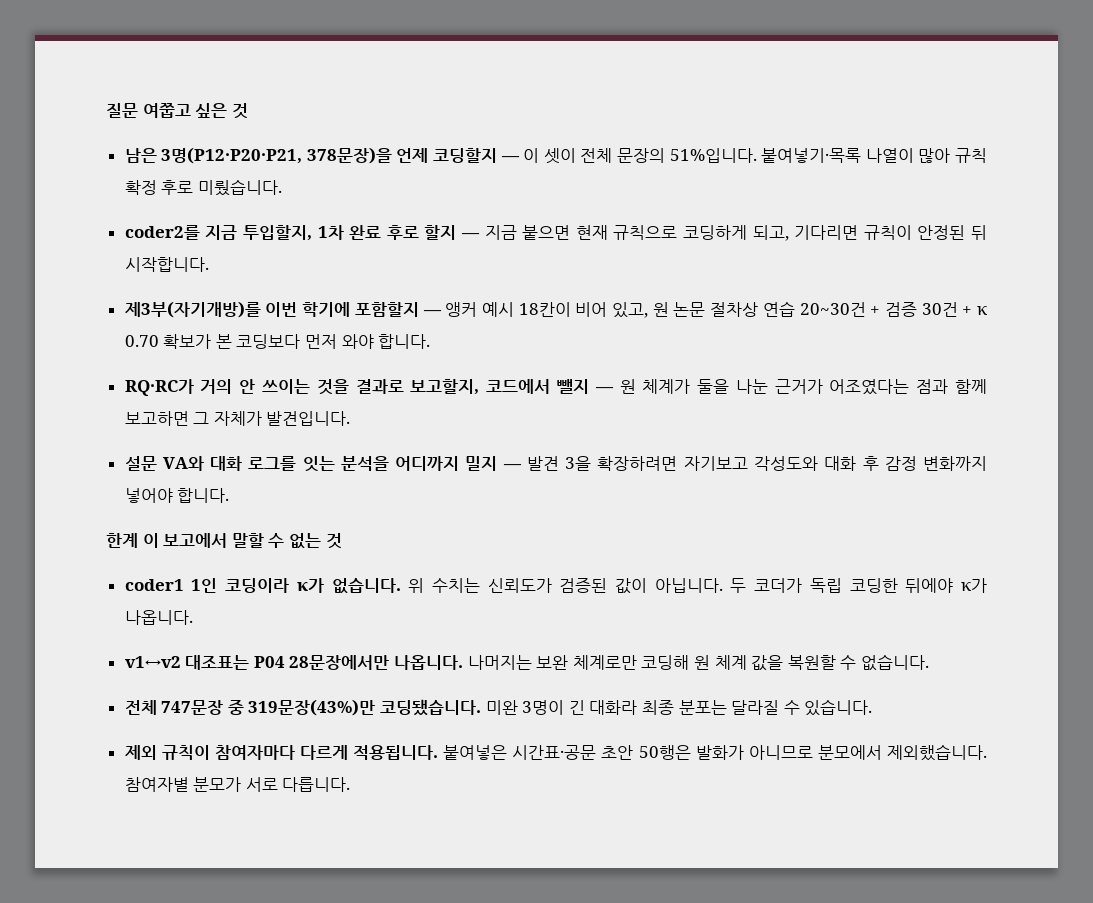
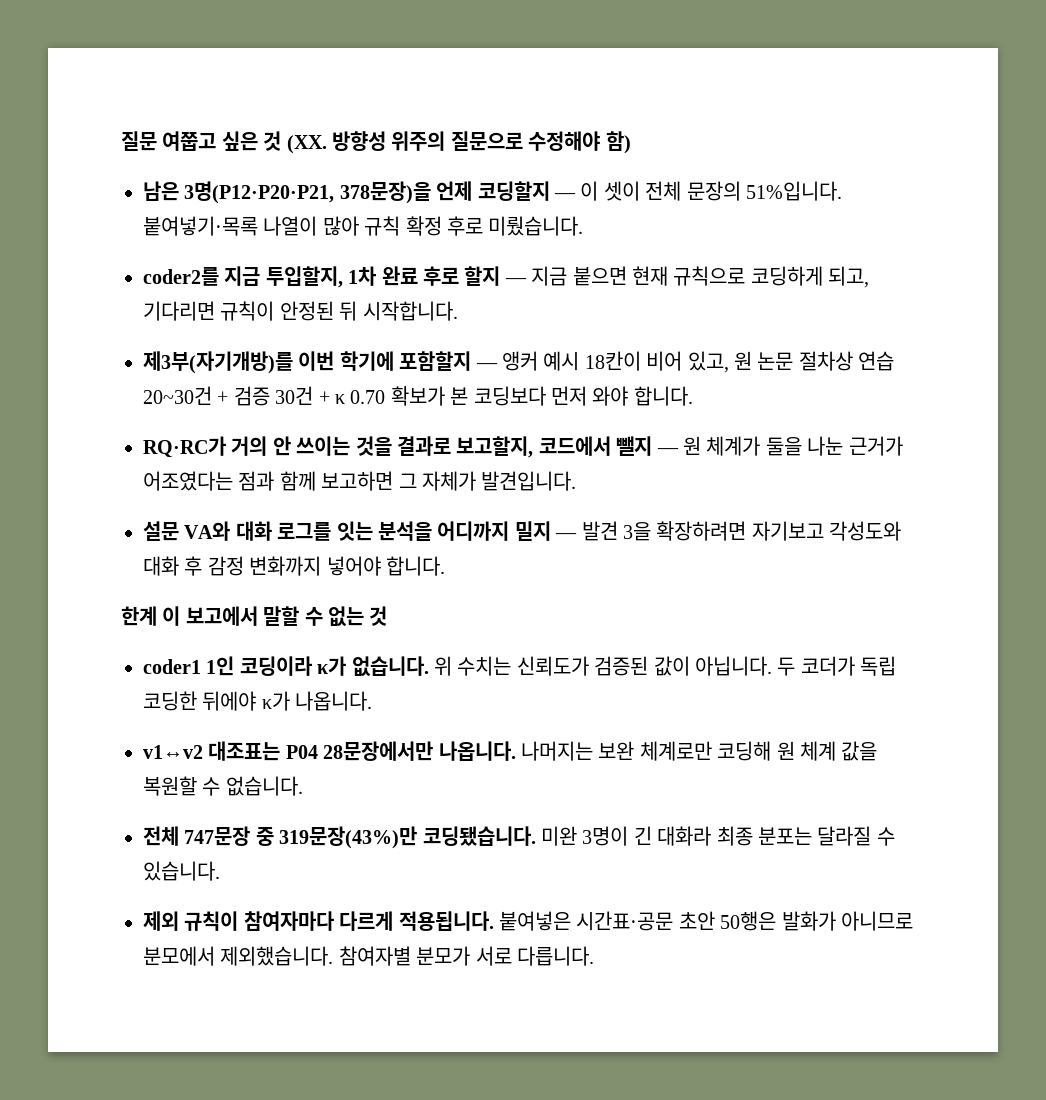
(248, 111) none -> [286,131,631,154] (XX. 방향성 위주의 질문으로 수정해야 함)

